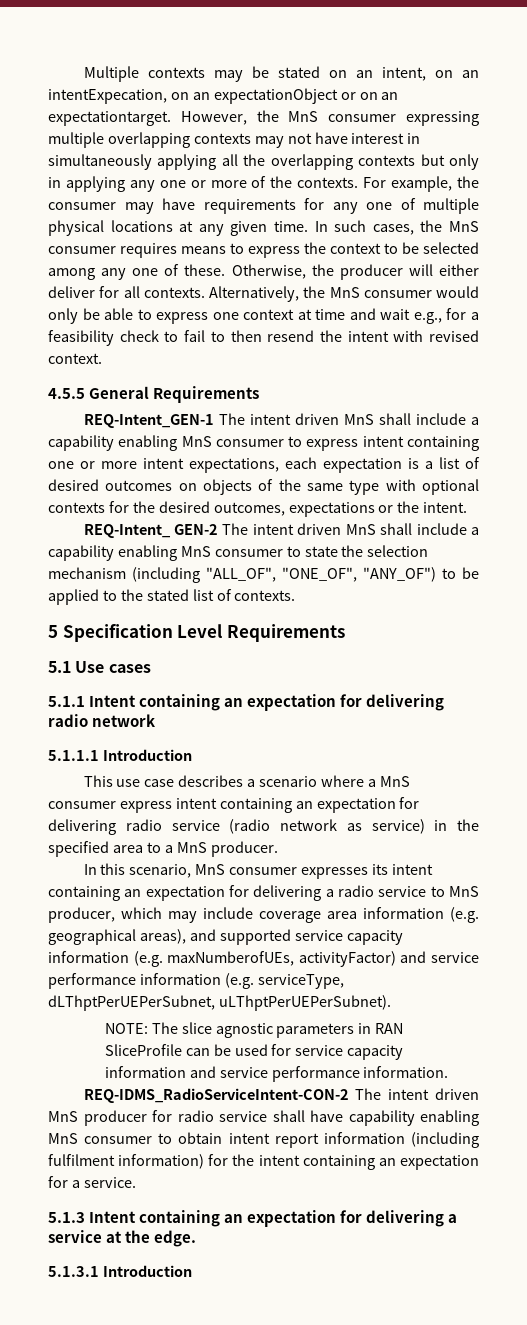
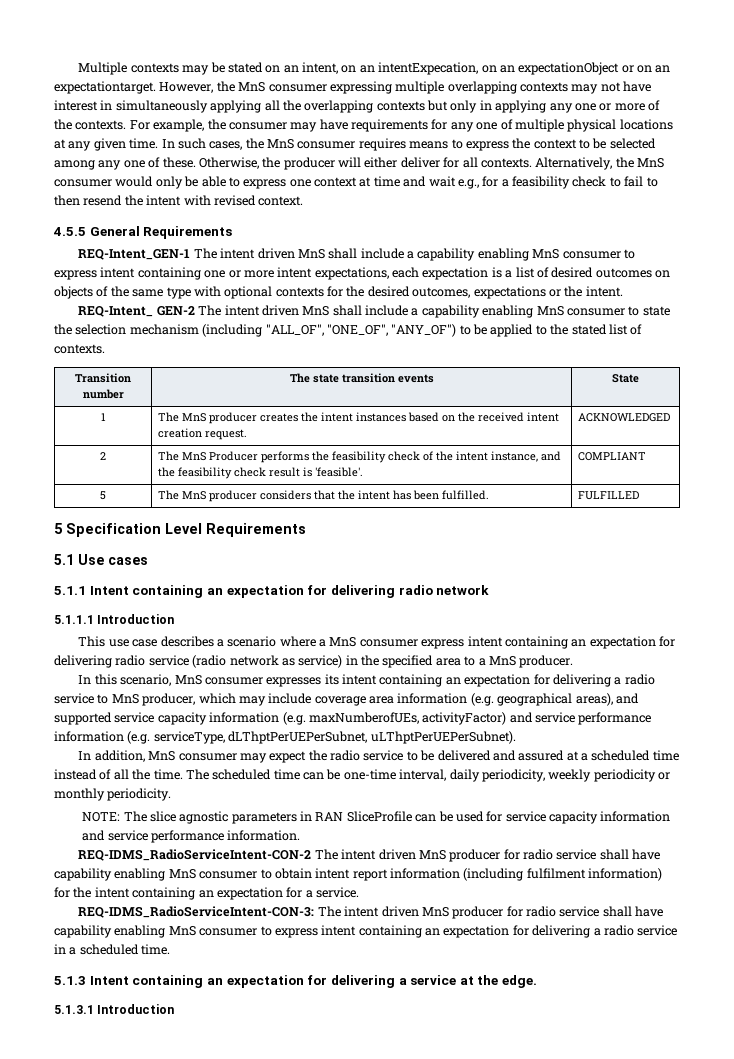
(296, 595) none -> [75,373,131,383] [82,389,124,399] [289,373,434,383] [612,374,639,383] [100,413,106,421] [158,412,560,424] [158,428,248,440] [578,413,671,422] [100,452,106,460] [158,451,562,463] [158,467,364,479] [578,452,647,461] [100,491,106,500] [158,490,490,502] [578,491,640,500] // Transition number | The state transition events | State // 1 | The MnS producer creates the intent instances based on the received intent creation request. | ACKNOWLEDGED // 2 | The MnS Producer performs the feasibility check of the intent instance, and the feasibility check result is 'feasible'. | COMPLIANT // 5 | The MnS producer considers that the intent has been fulfilled. | FULFILLED
(391, 1003) none -> [78,750,679,763] [54,769,670,782] [54,788,172,801] // In addition, MnS consumer may expect the radio service to be delivered and assured at a scheduled time instead of all the time. The scheduled time can be one-time interval, daily periodicity, weekly periodicity or monthly periodicity.
(136, 1182) none -> [78,906,664,919] [54,925,678,938] [54,944,171,955] // REQ-IDMS_RadioServiceIntent-CON-3: The intent driven MnS producer for radio service shall have capability enabling MnS consumer to express intent containing an expectation for delivering a radio service in a scheduled time.

